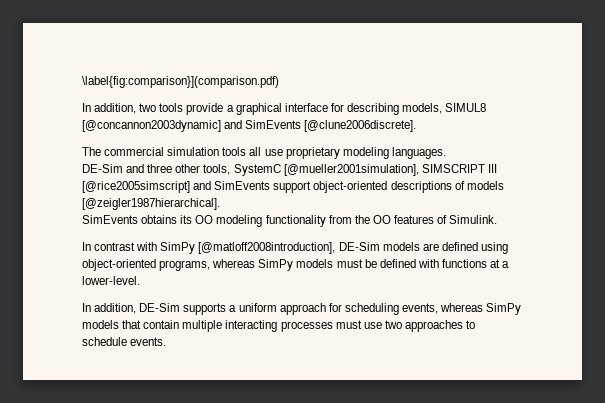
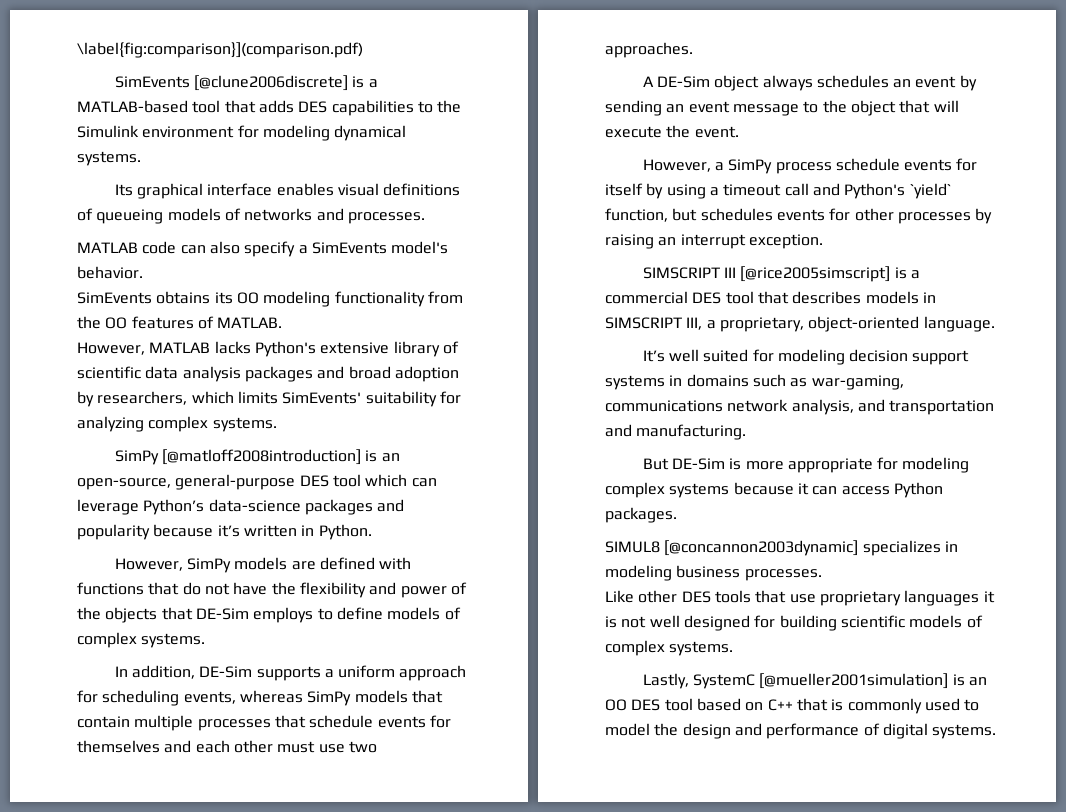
[82,103,487,115] [82,120,417,132] [82,147,446,159] [82,164,497,176] [82,181,504,193] [82,198,220,210] In addition, two tools provide a graphical interface for describing models, SIMUL8 [@concannon2003dynamic] and SimEvents [@clune2006discrete]. // The commercial simulation tools all use proprietary modeling languages. // DE-Sim and three other tools, SystemC [@mueller2001simulation], SIMSCRIPT III [@rice2005simscript] and SimEvents support object-oriented descriptions of models [@zeigler1987hierarchical]. -> [114,75,378,91] [77,100,462,116] [77,125,407,141] [77,151,141,166] [114,183,461,199] [77,208,425,224] [77,241,449,257] [77,266,143,279] SimEvents [@clune2006discrete] is a MATLAB-based tool that adds DES capabilities to the Simulink environment for modeling dynamical systems. // Its graphical interface enables visual definitions of queueing models of networks and processes. // MATLAB code can also specify a SimEvents model's behavior.
[449,215,498,224] [82,242,508,254] [82,259,510,271] [82,276,140,285] Simulink. // In contrast with SimPy [@matloff2008introduction], DE-Sim models are defined using object-oriented programs, whereas SimPy models must be defined with functions at a lower-level. -> [217,317,283,328] [77,341,459,357] [77,366,459,382] [77,391,461,407] [77,416,277,432] [114,449,400,465] [77,474,437,490] [77,499,405,515] [77,524,372,540] [114,557,412,573] [77,582,467,598] [77,607,461,623] [77,632,206,648] MATLAB. // However, MATLAB lacks Python's extensive library of scientific data analysis packages and broad adoption by researchers, which limits SimEvents' suitability for analyzing complex systems. // SimPy [@matloff2008introduction] is an open-source, general-purpose DES tool which can leverage Python’s data-science packages and popularity because it’s written in Python. // However, SimPy models are defined with functions that do not have the flexibility and power of the objects that DE-Sim employs to define models of complex systems.
[225,320,476,332] [82,337,167,346] interacting processes must use two approaches to schedule events. -> [197,715,451,731] [77,740,377,753] [605,42,693,58] [642,75,977,91] [605,100,959,116] [605,125,739,138] [642,158,978,174] [605,183,951,199] [605,208,993,224] [605,234,823,249] [642,266,920,282] [605,291,936,304] [605,316,995,332] [642,349,970,365] [605,374,904,390] [605,399,995,415] [605,424,747,440] [642,457,970,473] [605,482,943,498] [605,507,677,523] [605,540,958,556] [605,565,822,581] [605,590,995,606] [605,615,983,631] [605,640,734,656] [642,673,987,689] [605,698,980,714] [605,723,997,739] processes that schedule events for themselves and each other must use two approaches. // A DE-Sim object always schedules an event by sending an event message to the object that will execute the event. // However, a SimPy process schedule events for itself by using a timeout call and Python's `yield` function, but schedules events for other processes by raising an interrupt exception. // SIMSCRIPT III [@rice2005simscript] is a commercial DES tool that describes models in SIMSCRIPT III, a proprietary, object-oriented language. // It’s well suited for modeling decision support systems in domains such as war-gaming, communications network analysis, and transportation and manufacturing. // But DE-Sim is more appropriate for modeling complex systems because it can access Python packages. // SIMUL8 [@concannon2003dynamic] specializes in modeling business processes. // Like other DES tools that use proprietary languages it is not well designed for building scientific models of complex systems. // Lastly, SystemC [@mueller2001simulation] is an OO DES tool based on C++ that is commonly used to model the design and performance of digital systems.

